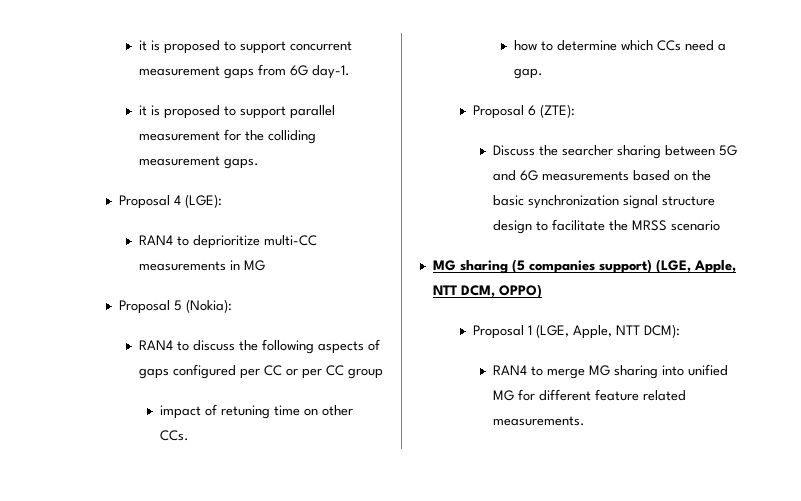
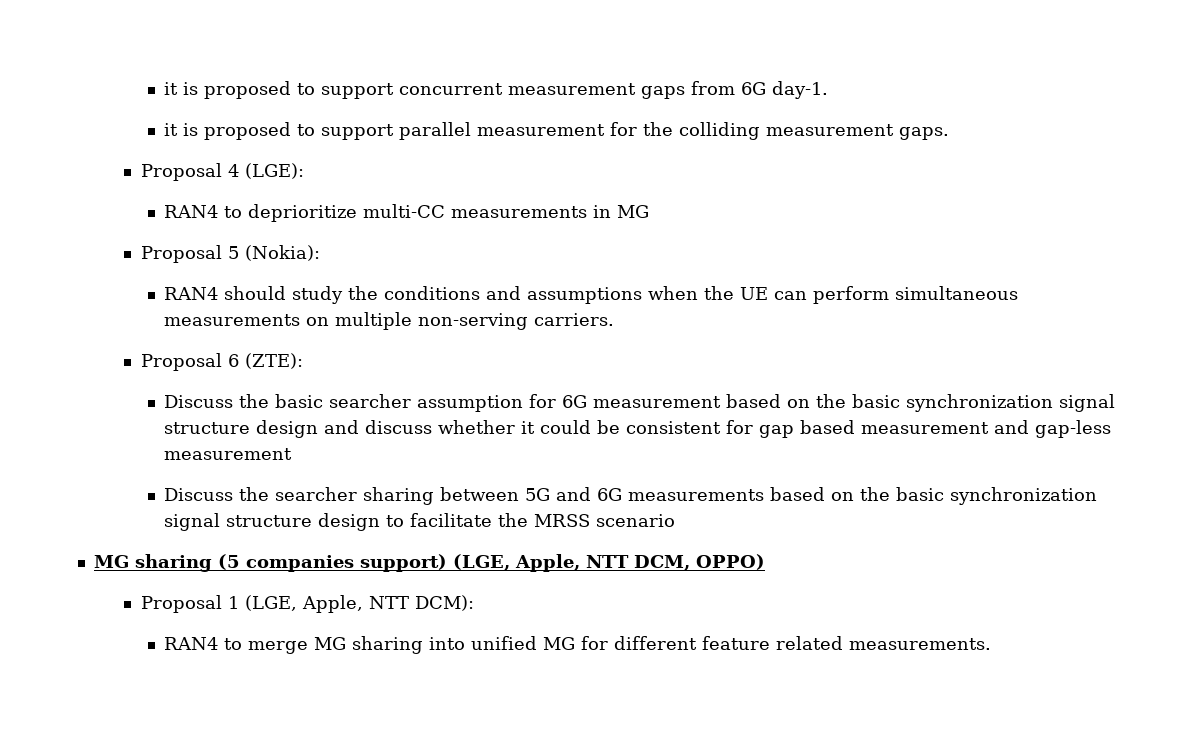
[177,339,381,354] [139,364,384,379] [159,404,353,419] [159,430,189,441] [513,40,726,51] [513,68,543,79] [473,104,576,119] to discuss the following aspects of gaps configured per CC or per CC group // impact of retuning time on other CCs. // how to determine which CCs need a gap. // Proposal 6 (ZTE): -> [223,286,1018,304] [163,312,614,330] [140,353,303,371] [163,394,1115,412] [163,420,1111,438] [163,448,292,460] should study the conditions and assumptions when the UE can perform simultaneous measurements on multiple non-serving carriers. // Proposal 6 (ZTE): // Discuss the basic searcher assumption for 6G measurement based on the basic synchronization signal structure design and discuss whether it could be consistent for gap based measurement and gap-less measurement

